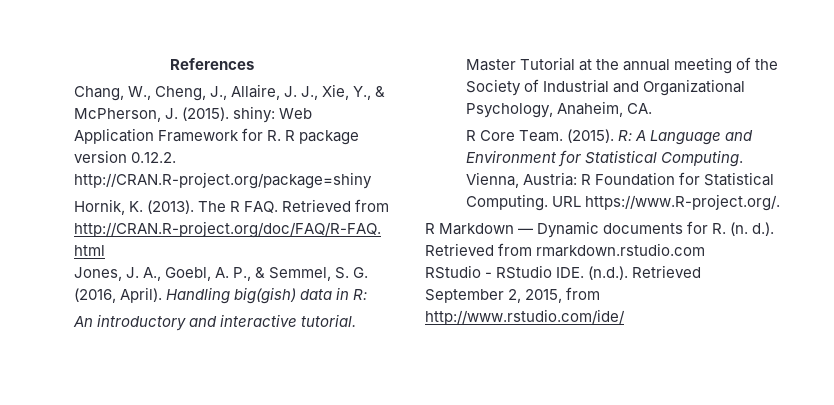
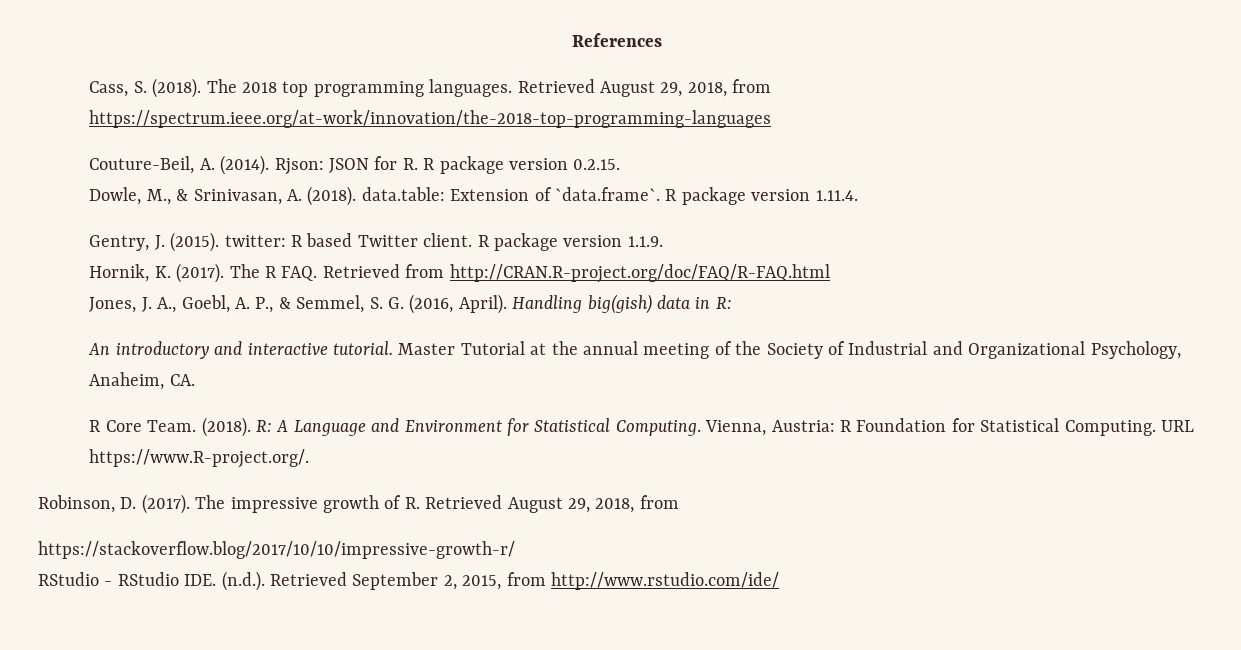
[74,84,386,101] [74,106,313,123] [74,128,240,144] Chang, W., Cheng, J., Allaire, J. J., Xie, Y., & McPherson, J. (2015). shiny: Web Application Framework -> [89,78,772,98] [89,110,772,128] [89,155,369,175] Cass, S. (2018). The 2018 top programming languages. Retrieved August 29, 2018, from https://spectrum.ieee.org/at-work/innovation/the-2018-top-programming-languages // Couture-Beil, A. (2014). Rjson: JSON
[131,152,177,163] [74,172,373,189] 0.12.2. http://CRAN.R-project.org/package=shiny -> [573,159,621,170] [89,186,858,206] [89,232,663,252] 0.2.15. // Dowle, M., & Srinivasan, A. (2018). data.table: Extension of `data.frame`. R package version 1.11.4. // Gentry, J. (2015). twitter: R based Twitter client. R package version 1.1.9.
[147,200,195,214] (2013). -> [176,263,225,283] (2017).
[567,129,615,143] (2015). -> [201,417,251,437] (2018).
[425,221,775,238] [425,243,706,257] R Markdown — Dynamic documents for R. (n. d.). Retrieved from rmarkdown.rstudio.com -> [38,494,679,514] [38,541,515,559] Robinson, D. (2017). The impressive growth of R. Retrieved August 29, 2018, from // https://stackoverflow.blog/2017/10/10/impressive-growth-r/

